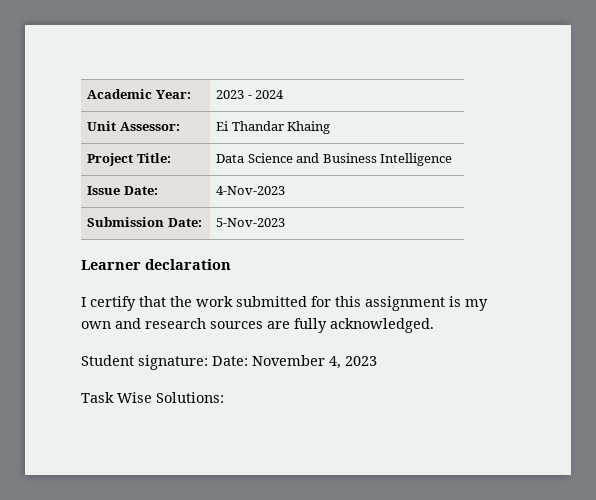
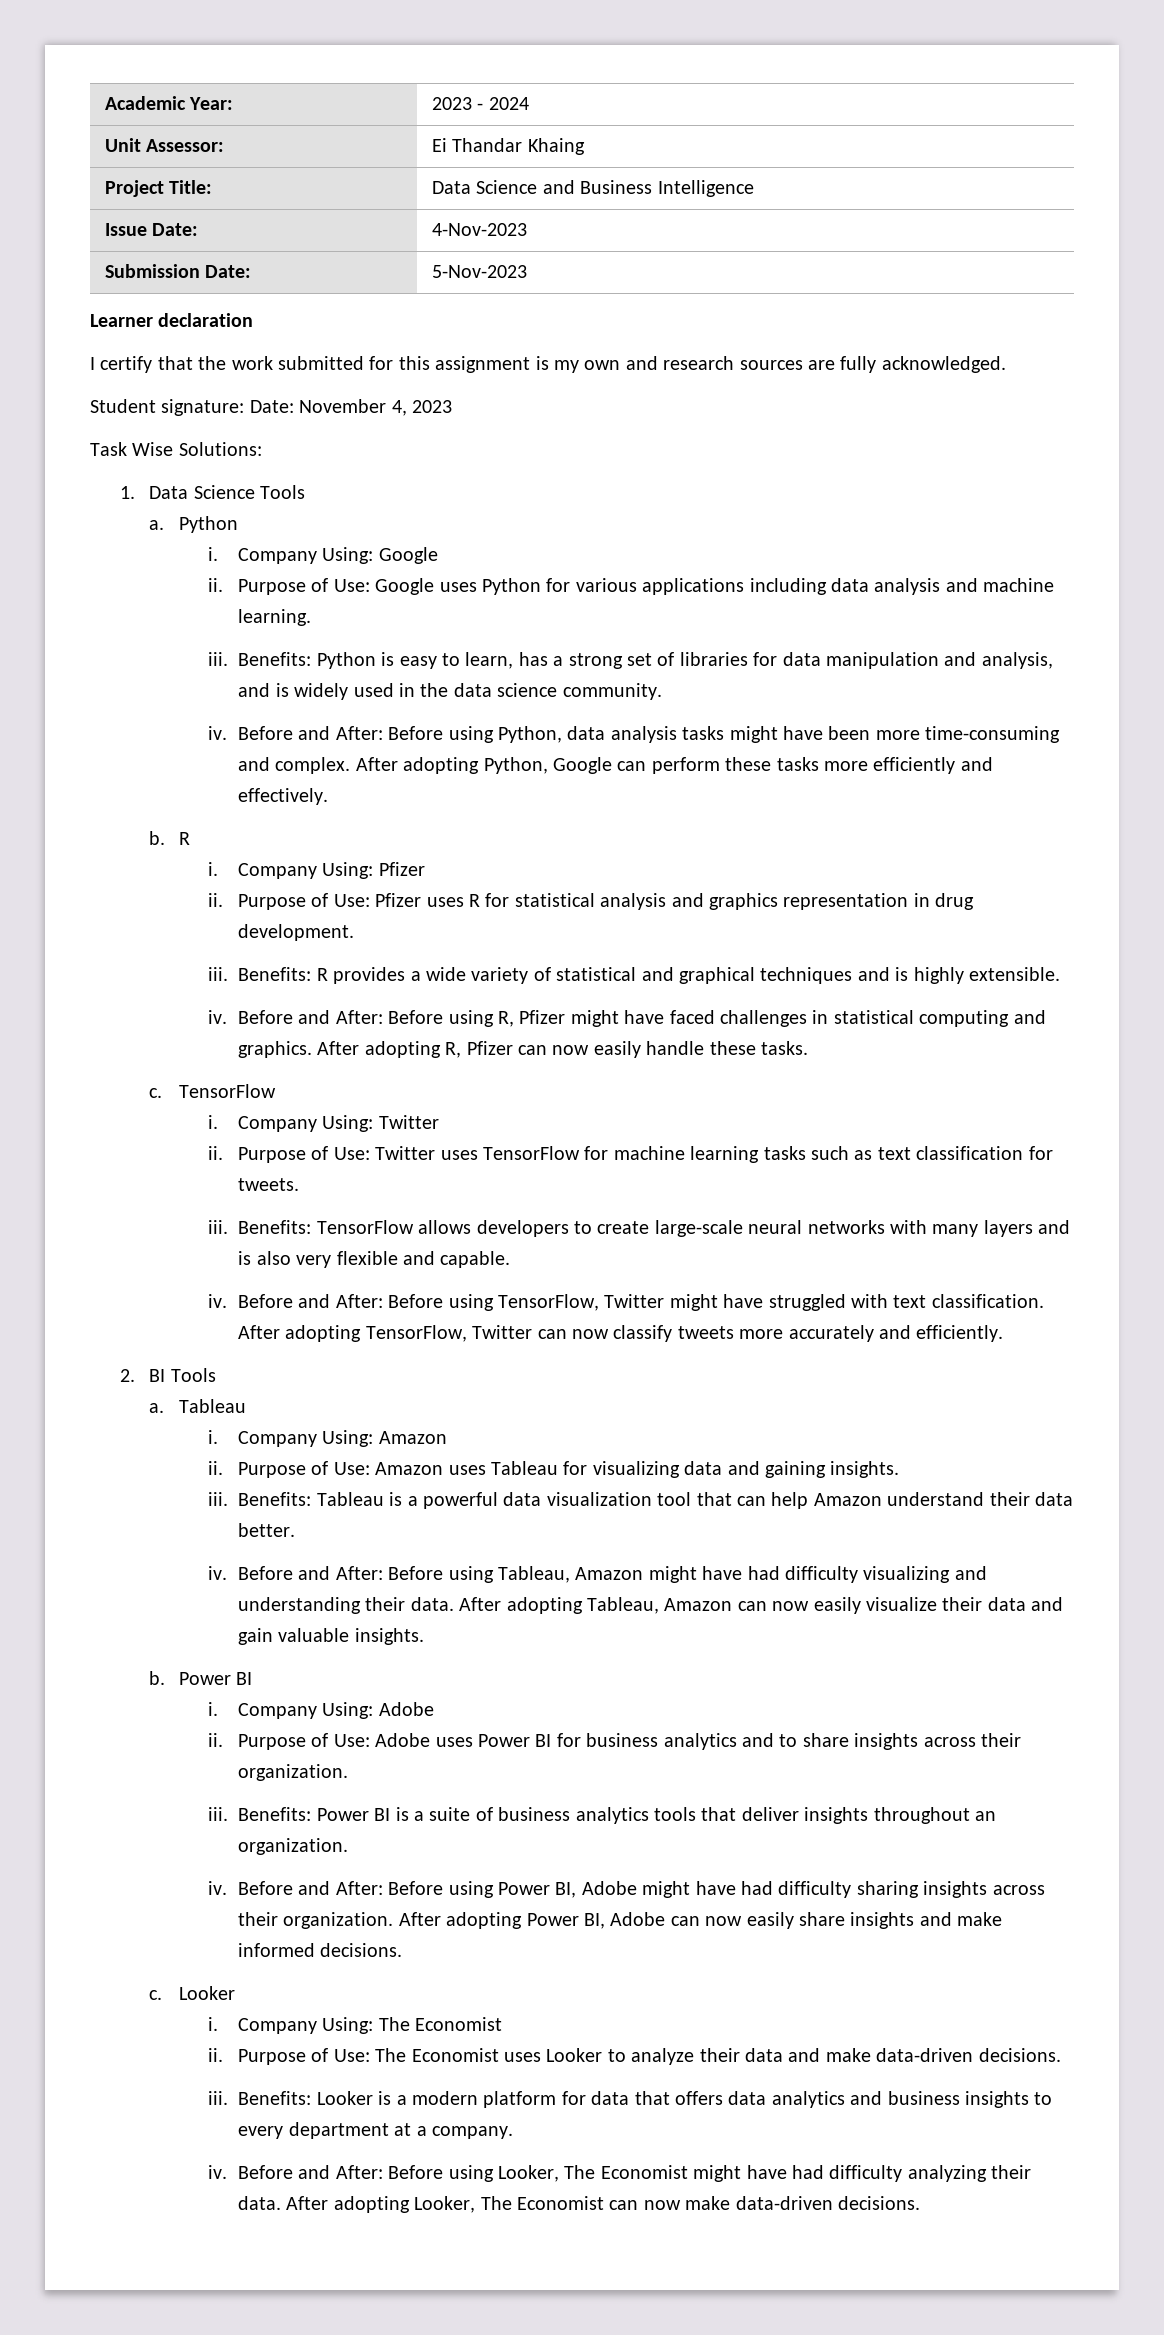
(224, 397) none -> [119,485,305,499] [149,516,238,533] [208,547,438,564] [208,578,1055,595] [237,609,311,626] [208,652,1053,669] [238,683,662,700] [208,726,1061,743] [237,757,993,774] [237,788,328,805] [149,831,190,845] [208,862,425,879] [208,893,975,910] [237,924,354,941] [208,967,1060,984] [208,1010,1046,1027] [237,1041,808,1058] [149,1084,276,1098] [208,1115,439,1132] [208,1146,1053,1163] [237,1178,299,1191] [208,1220,1071,1237] [238,1251,511,1268] [208,1294,1044,1311] [237,1325,1004,1342] [119,1368,216,1382] [149,1399,246,1413] [208,1430,447,1447] [208,1461,900,1478] [208,1492,1073,1509] [238,1523,296,1537] [208,1566,987,1583] [237,1597,1064,1614] [237,1628,424,1645] [149,1671,253,1685] [208,1702,434,1719] [208,1733,1021,1750] [237,1764,348,1781] [208,1807,996,1824] [238,1838,349,1855] [208,1881,1045,1898] [237,1912,1003,1929] [237,1943,403,1957] [149,1986,235,2000] [208,2017,503,2034] [208,2048,1061,2065] [208,2091,1053,2108] [238,2122,513,2139] [208,2165,1032,2182] [237,2196,920,2213] // 1. Data Science Tools // a. Python // i. Company Using: Google // ii. Purpose of Use: Google uses Python for various applications including data analysis and machine learning. // iii. Benefits: Python is easy to learn, has a strong set of libraries for data manipulation and analysis, and is widely used in the data science community. // iv. Before and After: Before using Python, data analysis tasks might have been more time-consuming and complex. After adopting Python, Google can perform these tasks more efficiently and effectively. // b. R // i. Company Using: Pfizer // ii. Purpose of Use: Pfizer uses R for statistical analysis and graphics representation in drug development. // iii. Benefits: R provides a wide variety of statistical and graphical techniques and is highly extensible. // iv. Before and After: Before using R, Pfizer might have faced challenges in statistical computing and graphics. After adopting R, Pfizer can now easily handle these tasks. // c. TensorFlow // i. Company Using: Twitter // ii. Purpose of Use: Twitter uses TensorFlow for machine learning tasks such as text classification for tweets. // iii. Benefits: TensorFlow allows developers to create large-scale neural networks with many layers and is also very flexible and capable. // iv. Before and After: Before using TensorFlow, Twitter might have struggled with text classification. After adopting TensorFlow, Twitter can now classify tweets more accurately and efficiently. // 2. BI Tools // a. Tableau // i. Company Using: Amazon // ii. Purpose of Use: Amazon uses Tableau for visualizing data and gaining insights. // iii. Benefits: Tableau is a powerful data visualization tool that can help Amazon understand their data better. // iv. Before and After: Before using Tableau, Amazon might have had difficulty visualizing and understanding their data. After adopting Tableau, Amazon can now easily visualize their data and gain valuable insights. // b. Power BI // i. Company Using: Adobe // ii. Purpose of Use: Adobe uses Power BI for business analytics and to share insights across their organization. // iii. Benefits: Power BI is a suite of business analytics tools that deliver insights throughout an organization. // iv. Before and After: Before using Power BI, Adobe might have had difficulty sharing insights across their organization. After adopting Power BI, Adobe can now easily share insights and make informed decisions. // c. Looker // i. Company Using: The Economist // ii. Purpose of Use: The Economist uses Looker to analyze their data and make data-driven decisions. // iii. Benefits: Looker is a modern platform for data that offers data analytics and business insights to every department at a company. // iv. Before and After: Before using Looker, The Economist might have had difficulty analyzing their data. After adopting Looker, The Economist can now make data-driven decisions.

